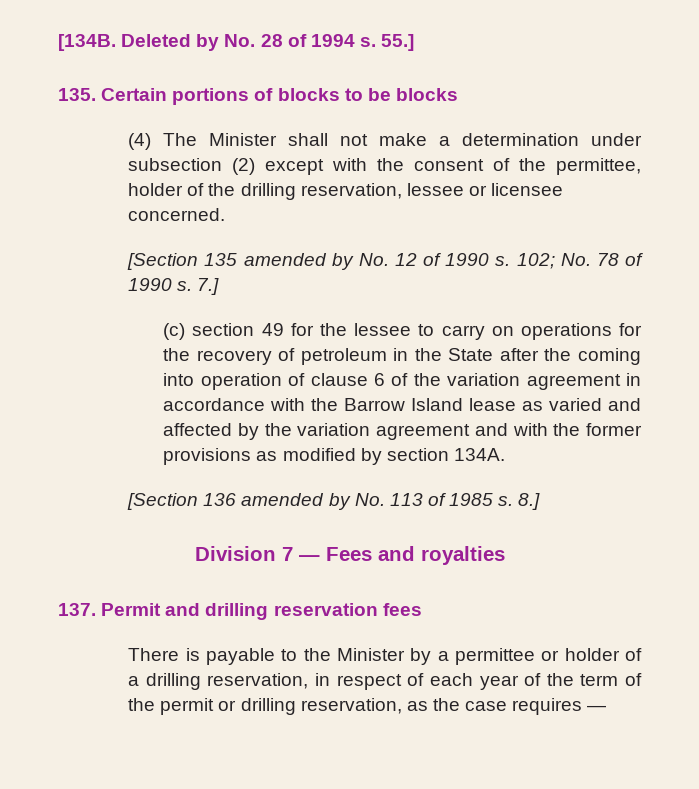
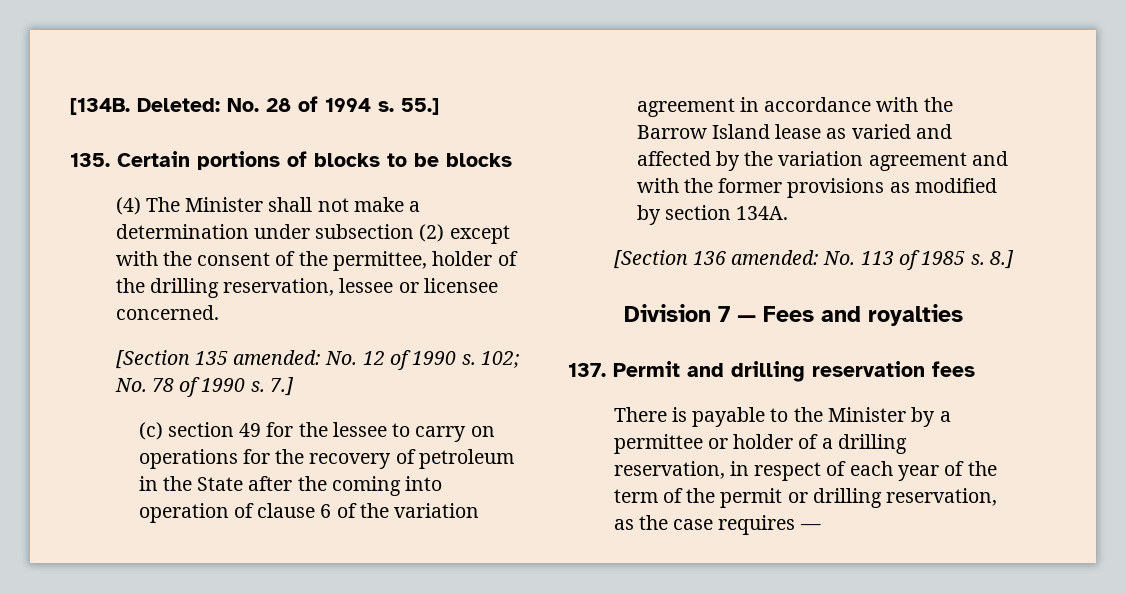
[121,34,220,51] Deleted by -> [137,98,220,112] Deleted:
[243,253,354,270] amended by -> [233,350,322,365] amended:
[241,493,351,510] amended by -> [731,250,820,265] amended:

